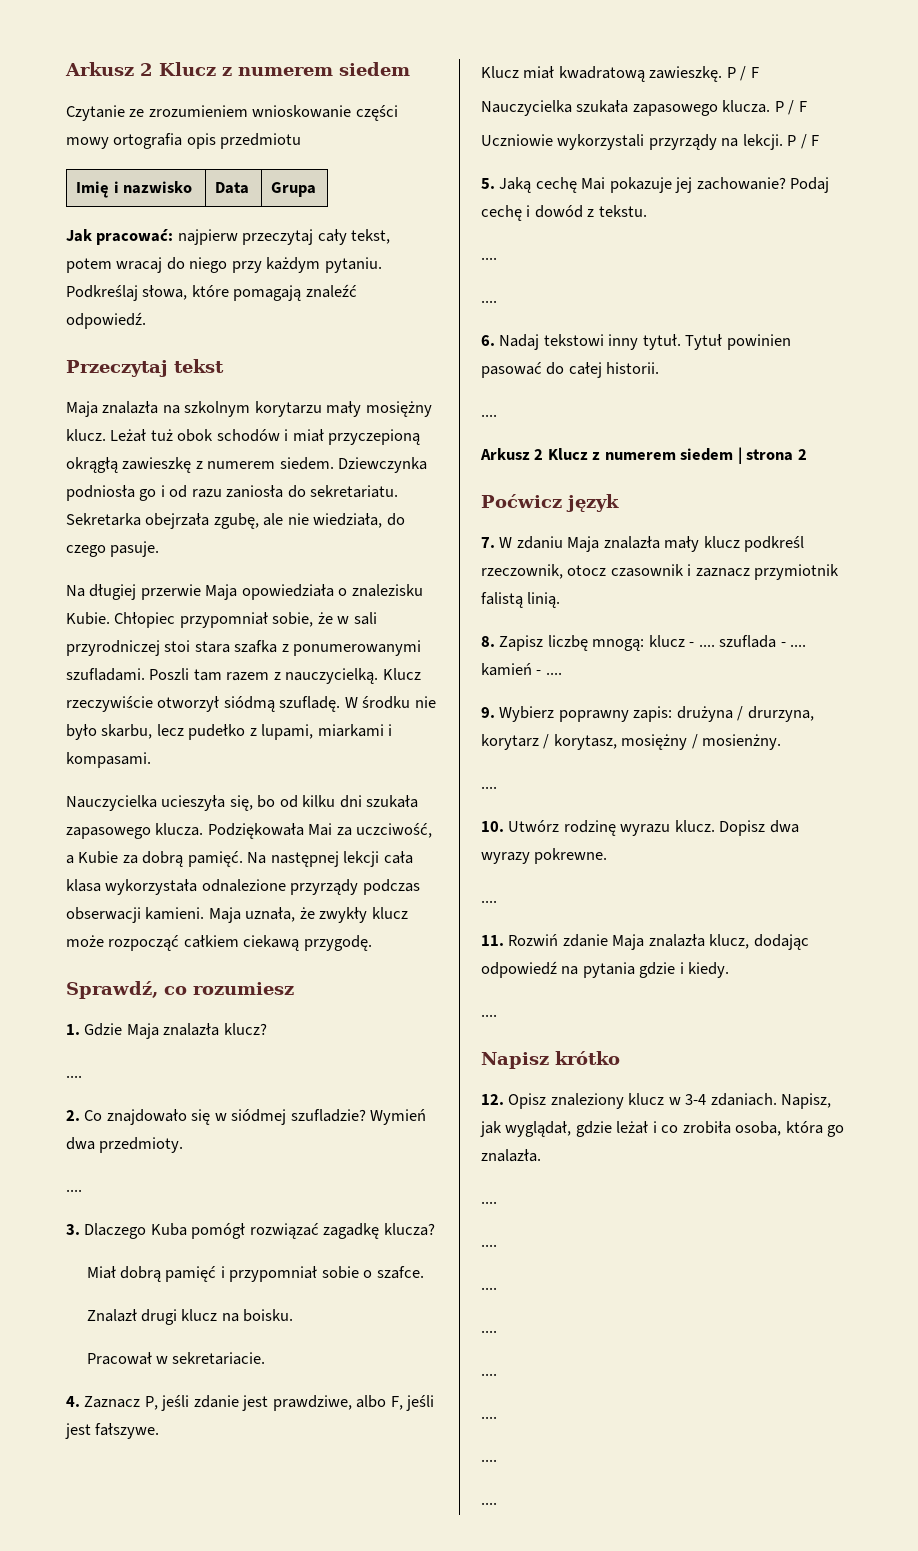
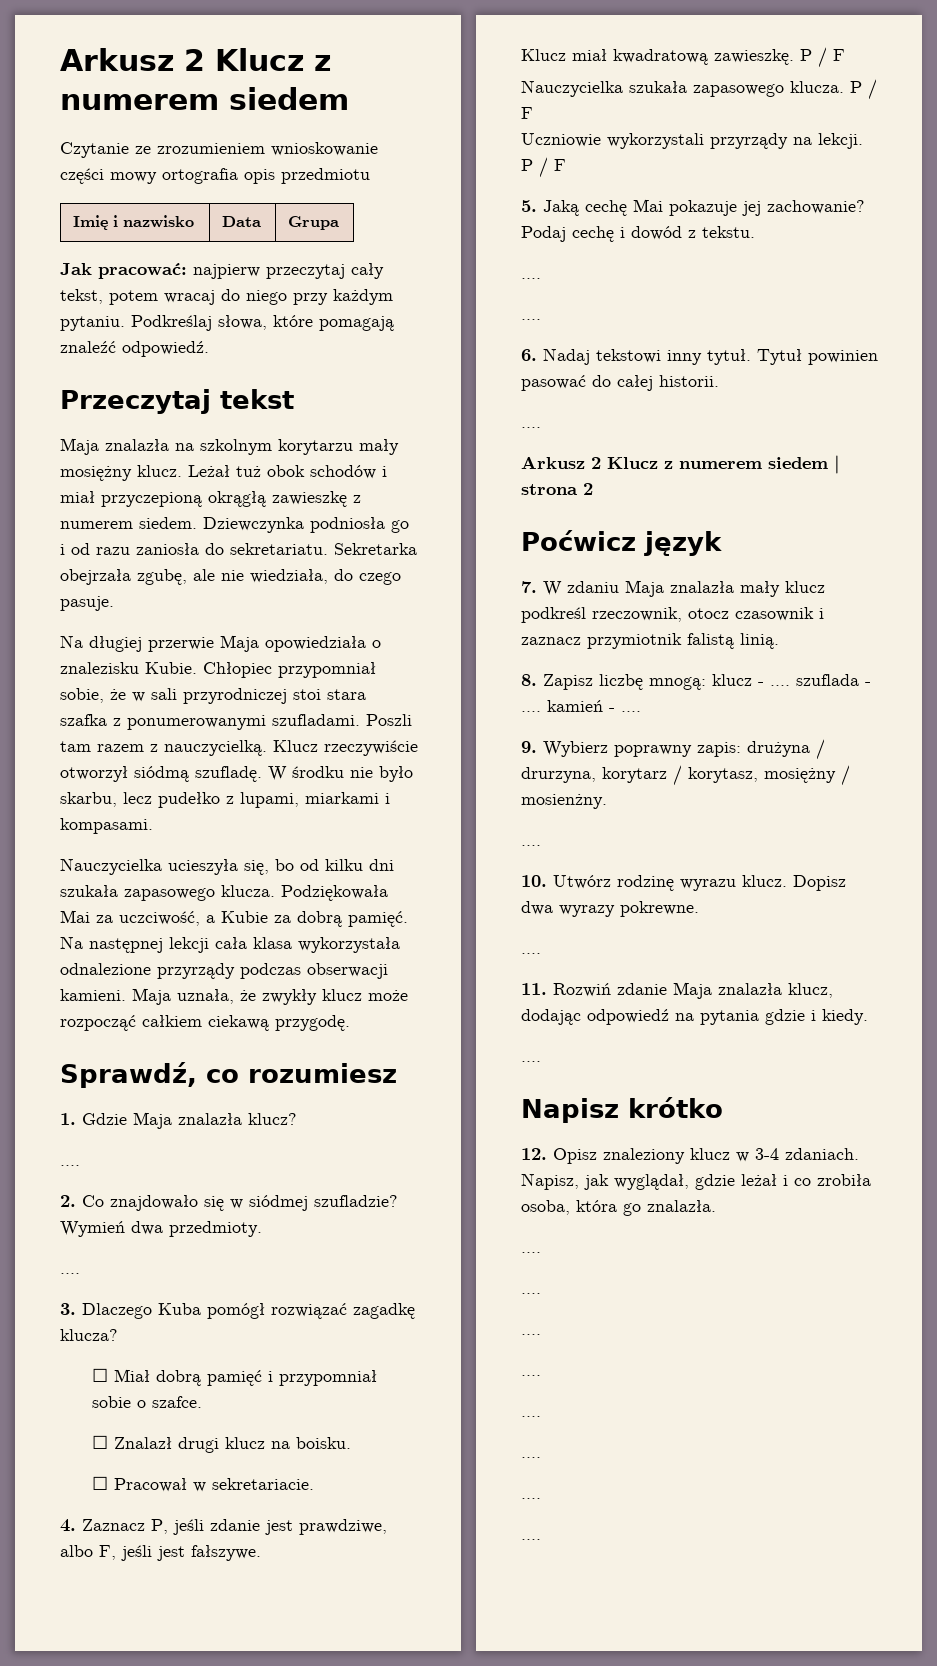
(435, 1229) none -> [91,1368,108,1382] ☐
(424, 1272) none -> [91,1435,108,1449] ☐
(294, 1315) none -> [91,1476,108,1490] ☐

